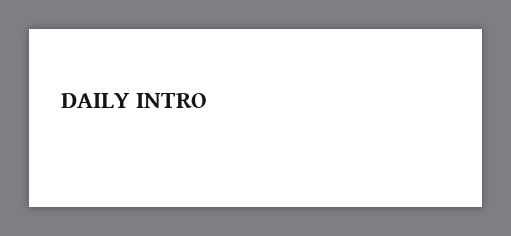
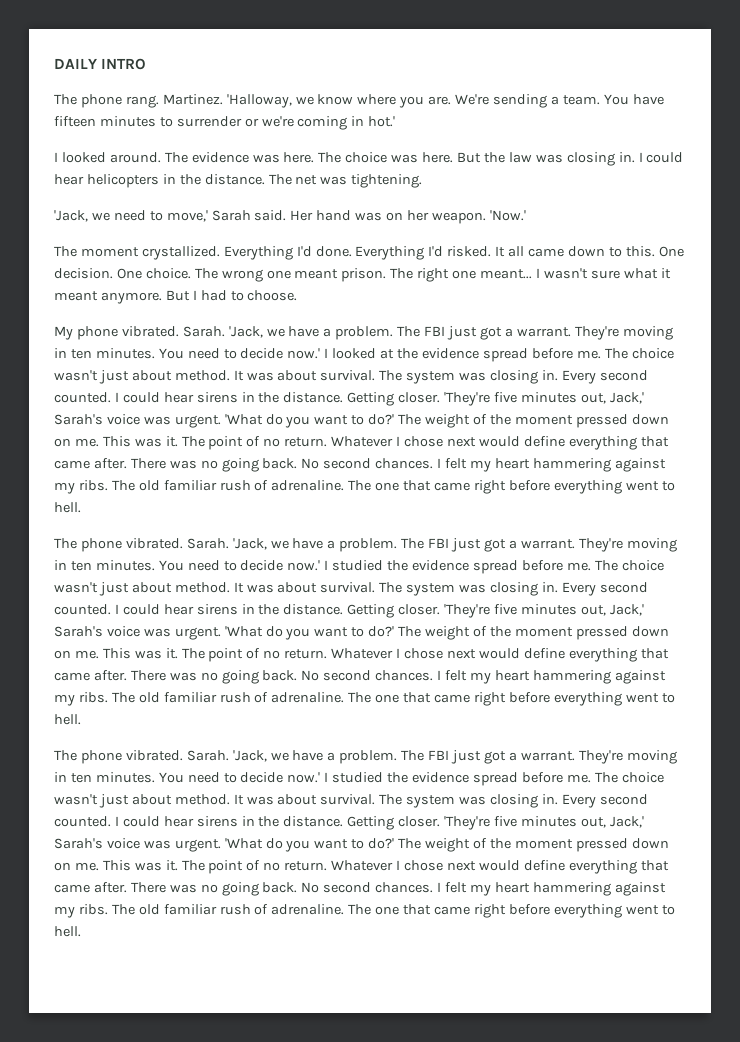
(207, 100) none -> [54,94,664,108] [54,116,396,130] [54,152,684,166] [54,174,423,188] [54,210,526,224] [54,246,684,260] [54,268,671,282] [54,290,298,304] [54,326,673,340] [54,348,674,362] [54,370,648,384] [54,392,644,406] [54,414,669,428] [54,436,669,450] [54,458,666,472] [54,480,675,494] [54,502,81,513] [54,538,677,552] [54,560,664,574] [54,582,648,596] [54,604,644,618] [54,626,669,640] [54,648,669,662] [54,670,666,684] [54,692,675,706] [54,714,81,725] [54,750,677,764] [54,772,664,786] [54,794,648,808] [54,816,644,830] [54,838,669,852] [54,860,669,874] [54,882,666,896] [54,904,675,918] [54,926,81,937] // The phone rang. Martinez. 'Halloway, we know where you are. We're sending a team. You have fifteen minutes to surrender or we're coming in hot.' // I looked around. The evidence was here. The choice was here. But the law was closing in. I could hear helicopters in the distance. The net was tightening. // 'Jack, we need to move,' Sarah said. Her hand was on her weapon. 'Now.' // The moment crystallized. Everything I'd done. Everything I'd risked. It all came down to this. One decision. One choice. The wrong one meant prison. The right one meant... I wasn't sure what it meant anymore. But I had to choose. // My phone vibrated. Sarah. 'Jack, we have a problem. The FBI just got a warrant. They're moving in ten minutes. You need to decide now.' I looked at the evidence spread before me. The choice wasn't just about method. It was about survival. The system was closing in. Every second counted. I could hear sirens in the distance. Getting closer. 'They're five minutes out, Jack,' Sarah's voice was urgent. 'What do you want to do?' The weight of the moment pressed down on me. This was it. The point of no return. Whatever I chose next would define everything that came after. There was no going back. No second chances. I felt my heart hammering against my ribs. The old familiar rush of adrenaline. The one that came right before everything went to hell. // The phone vibrated. Sarah. 'Jack, we have a problem. The FBI just got a warrant. They're moving in ten minutes. You need to decide now.' I studied the evidence spread before me. The choice wasn't just about method. It was about survival. The system was closing in. Every second counted. I could hear sirens in the distance. Getting closer. 'They're five minutes out, Jack,' Sarah's voice was urgent. 'What do you want to do?' The weight of the moment pressed down on me. This was it. The point of no return. Whatever I chose next would define everything that came after. There was no going back. No second chances. I felt my heart hammering against my ribs. The old familiar rush of adrenaline. The one that came right before everything went to hell. // The phone vibrated. Sarah. 'Jack, we have a problem. The FBI just got a warrant. They're moving in ten minutes. You need to decide now.' I studied the evidence spread before me. The choice wasn't just about method. It was about survival. The system was closing in. Every second counted. I could hear sirens in the distance. Getting closer. 'They're five minutes out, Jack,' Sarah's voice was urgent. 'What do you want to do?' The weight of the moment pressed down on me. This was it. The point of no return. Whatever I chose next would define everything that came after. There was no going back. No second chances. I felt my heart hammering against my ribs. The old familiar rush of adrenaline. The one that came right before everything went to hell.

